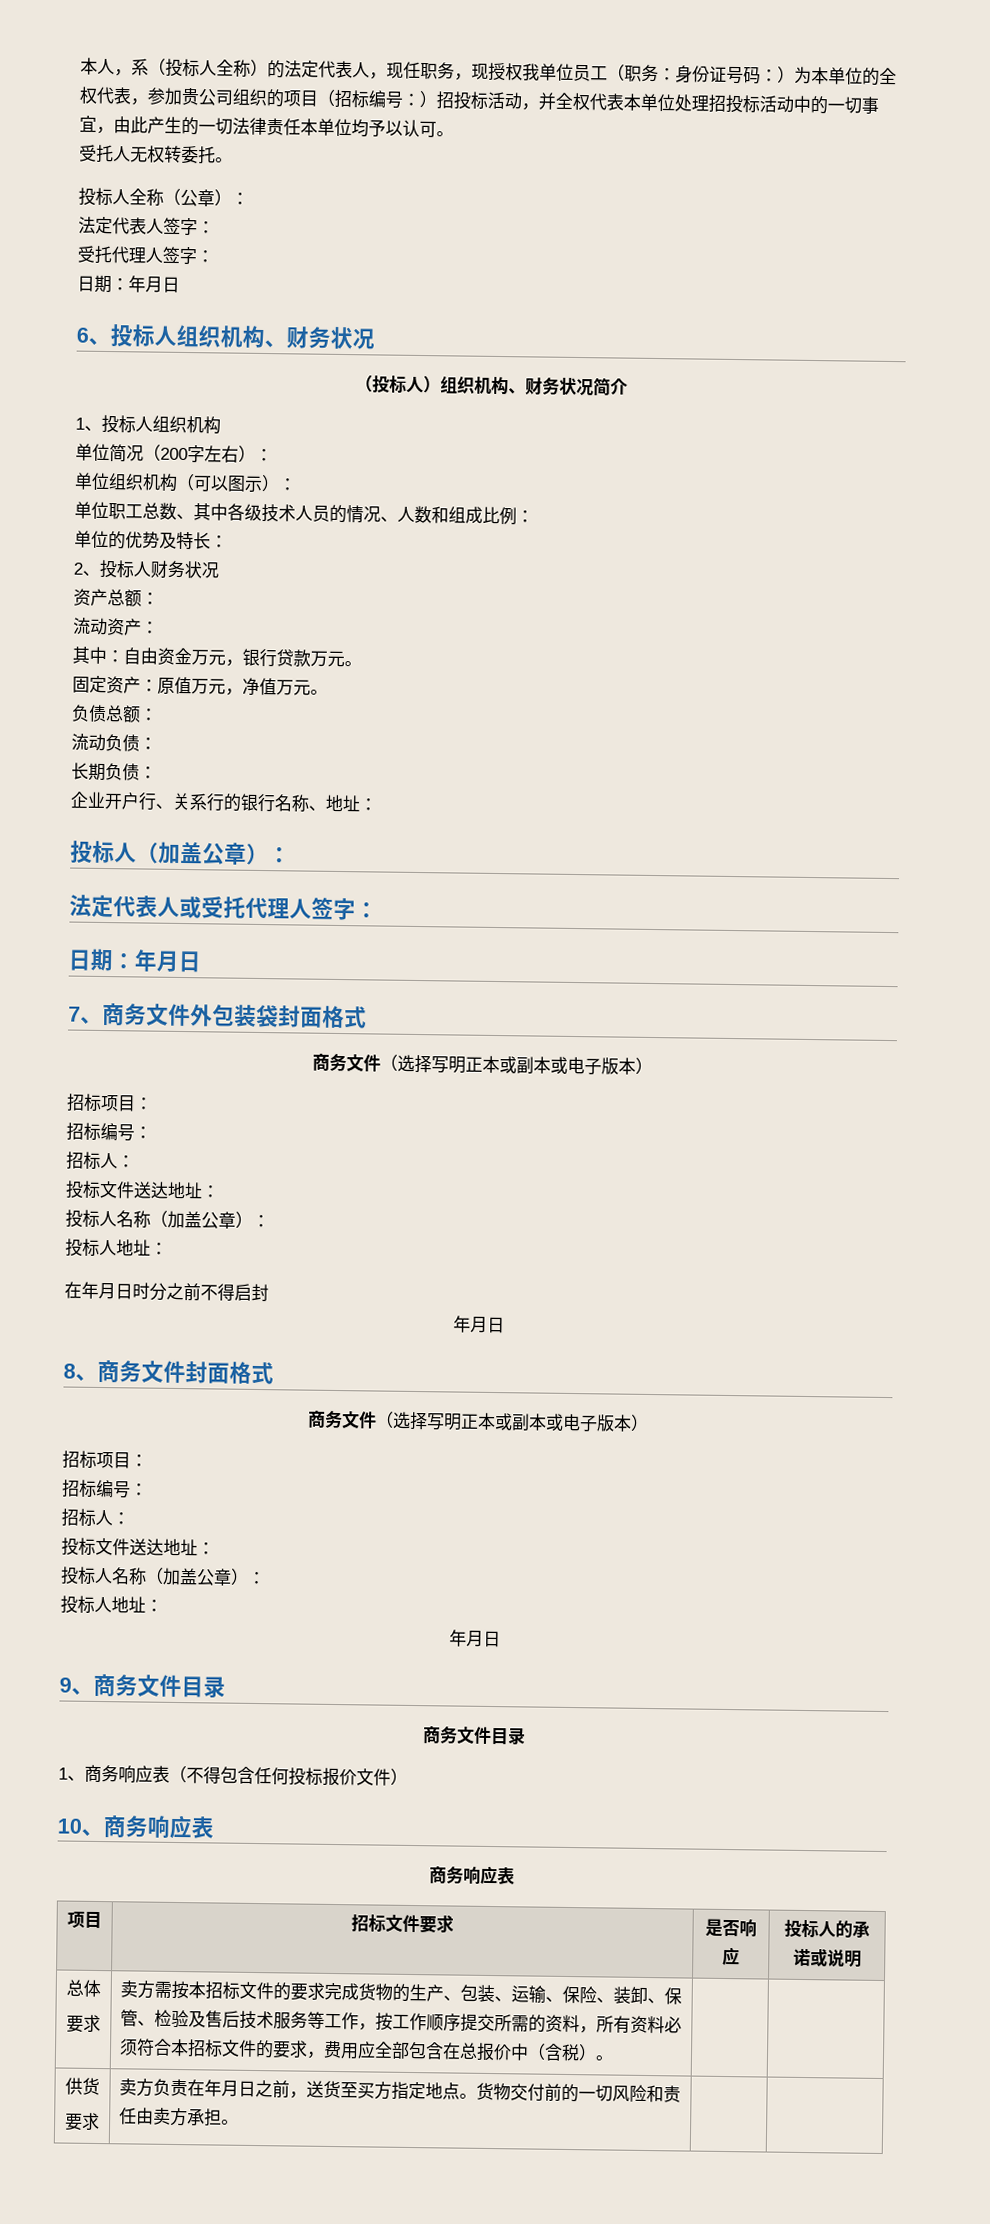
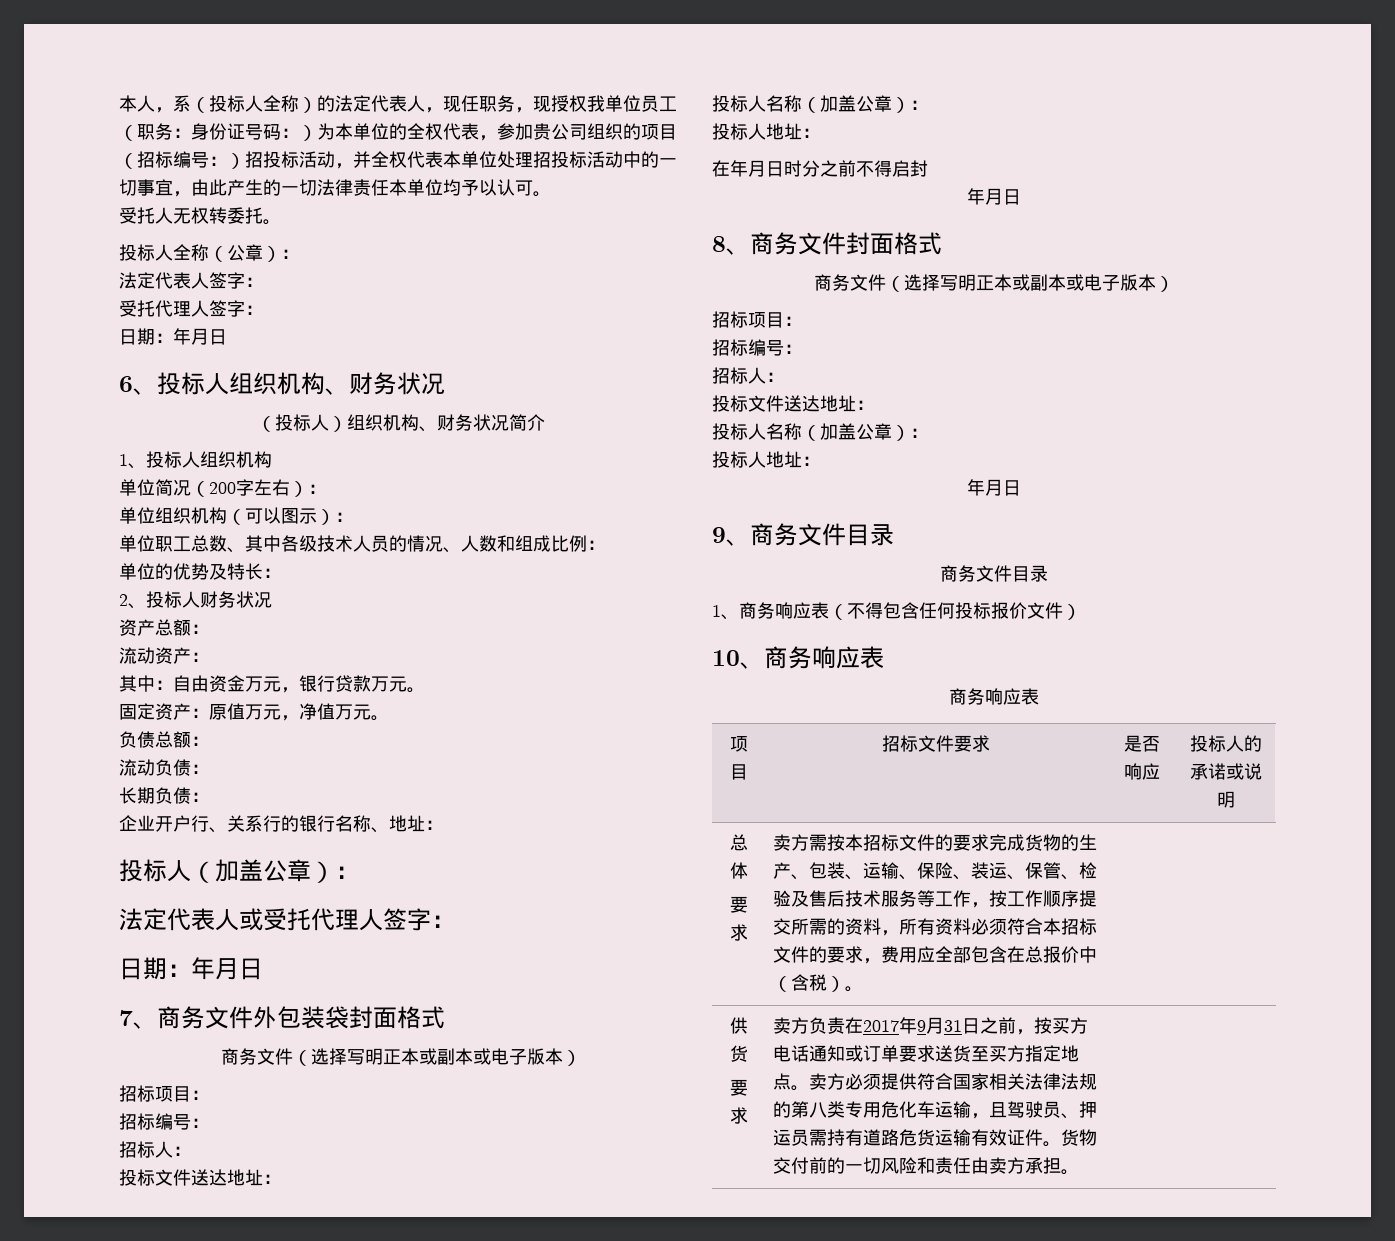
[630,1986,649,2005] 卸 -> [988,862,1007,879] 运
[204,2079,308,2099] 年月日之前， -> [862,1017,1088,1035] [772,1045,935,1062] 2017年9月31日之前，按买方电话通知或订单要求
(478, 2096) none -> [808,1073,1097,1090] [772,1101,1097,1119] [772,1129,1061,1147] 卖方必须提供符合国家相关法律法规的第八类专用危化车运输，且驾驶员、押运员需持有道路危货运输有效证件。

